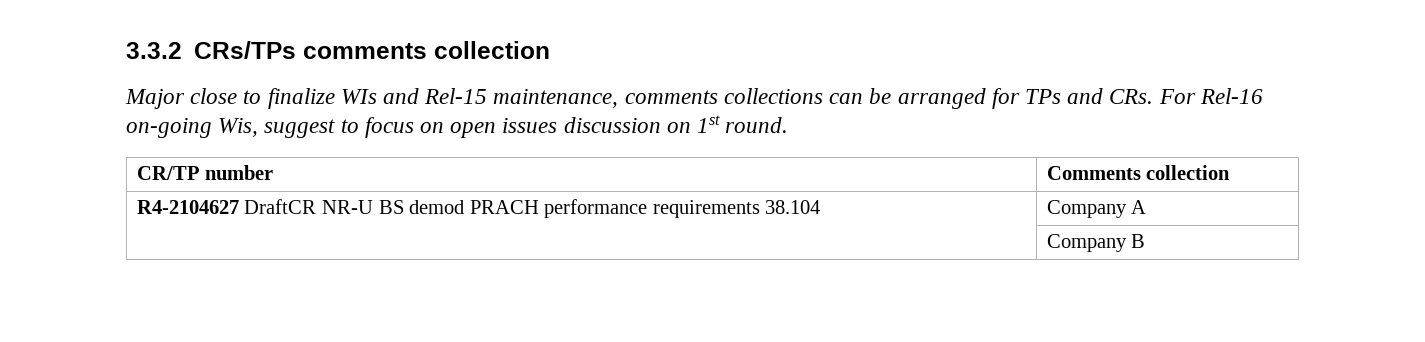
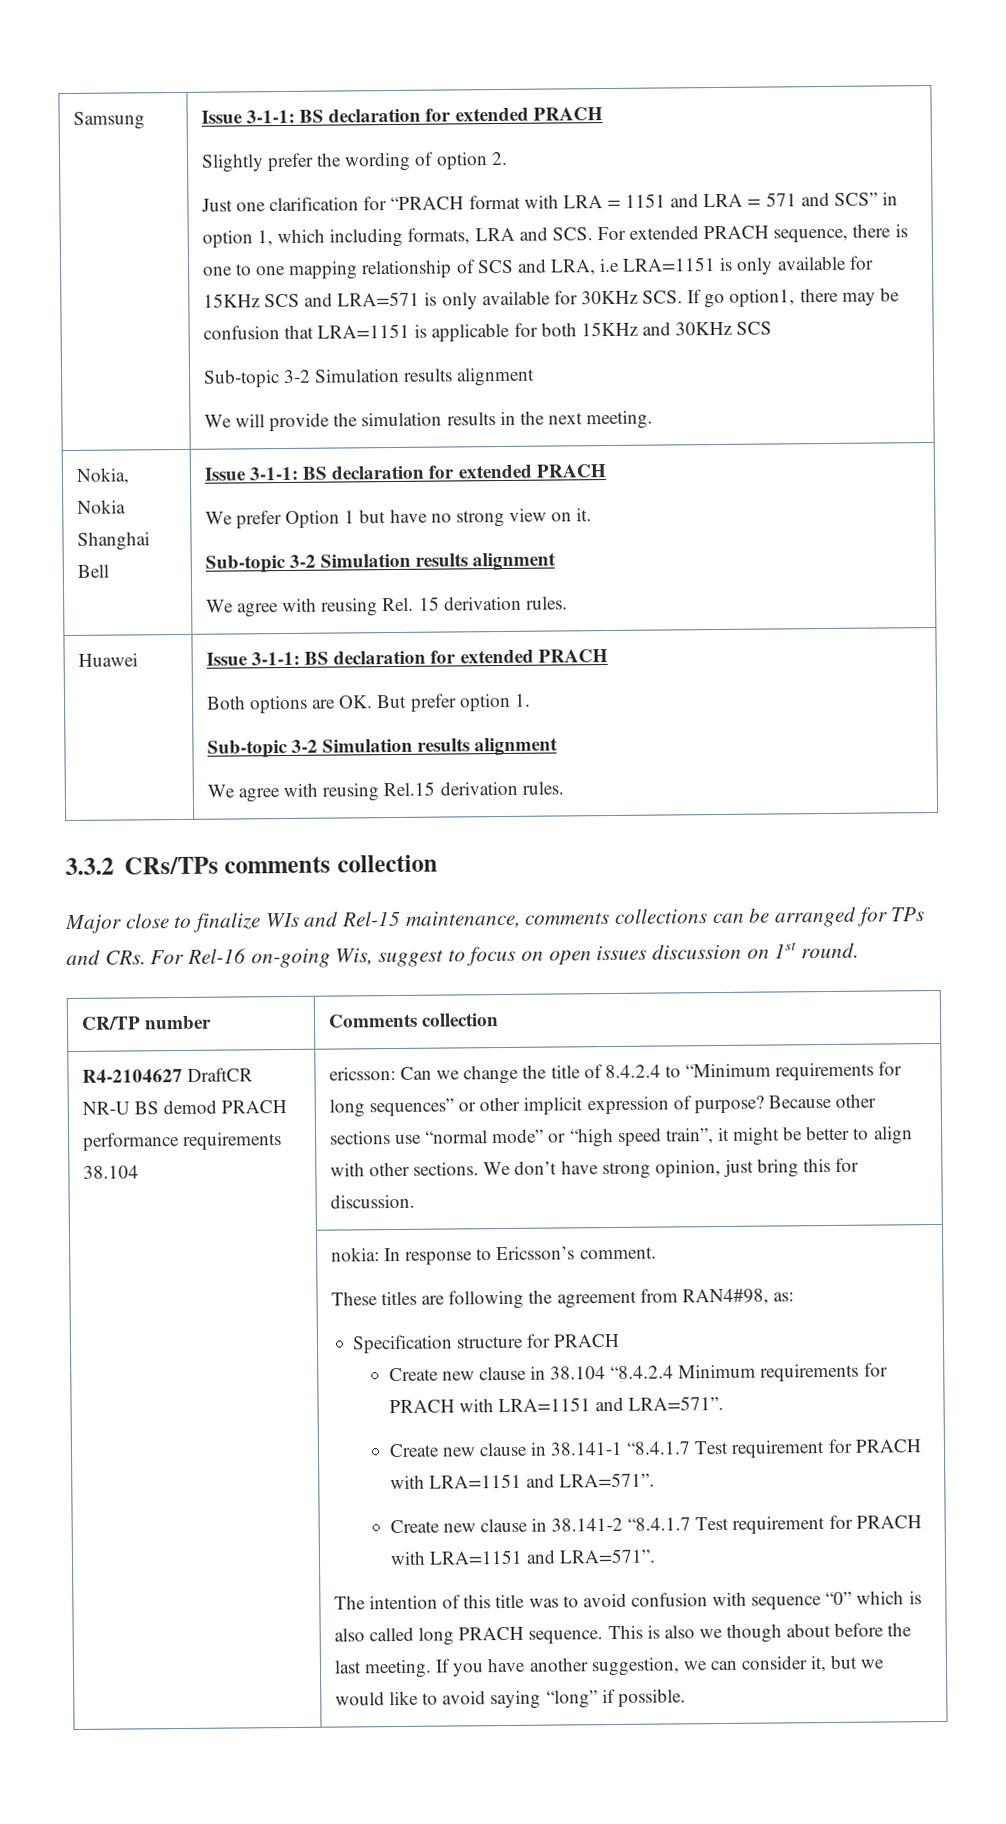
(126, 50) none -> [72,111,145,130] [200,107,603,124] [200,151,508,173] [200,191,898,212] [201,223,908,248] [202,255,874,280] [202,287,900,310] [202,321,773,342] [202,367,536,388] [203,410,654,432] [75,467,130,485] [76,499,126,514] [76,531,150,551] [76,564,109,578] [203,464,606,481] [204,508,593,529] [204,552,557,573] [205,595,568,618] [77,653,138,667] [205,649,608,666] [205,693,531,714] [206,737,559,758] [206,780,564,803] Samsung | Issue 3-1-1: BS declaration for extended PRACH // Slightly prefer the wording of option 2. // Just one clarification for “PRACH format with LRA = 1151 and LRA = 571 and SCS” in option 1, which including formats, LRA and SCS. For extended PRACH sequence, there is one to one mapping relationship of SCS and LRA, i.e LRA=1151 is only available for 15KHz SCS and LRA=571 is only available for 30KHz SCS. If go option1, there may be confusion that LRA=1151 is applicable for both 15KHz and 30KHz SCS // Sub-topic 3-2 Simulation results alignment // We will provide the simulation results in the next meeting. // Nokia, Nokia Shanghai Bell | Issue 3-1-1: BS declaration for extended PRACH // We prefer Option 1 but have no strong view on it. // Sub-topic 3-2 Simulation results alignment // We agree with reusing Rel. 15 derivation rules. // Huawei | Issue 3-1-1: BS declaration for extended PRACH // Both options are OK. But prefer option 1. // Sub-topic 3-2 Simulation results alignment // We agree with reusing Rel.15 derivation rules. //
[1046,200,1147,218] [1046,234,1146,252] Company A // | Company B -> [328,1061,903,1085] [328,1093,877,1118] [329,1125,913,1148] [329,1157,860,1180] [329,1193,415,1209] [330,1246,657,1265] [330,1288,794,1310] [351,1333,621,1354] [388,1362,888,1382] [388,1395,725,1414] [388,1438,922,1458] [389,1472,655,1490] [389,1514,922,1534] [389,1548,656,1566] [333,1590,922,1610] [333,1622,913,1646] [333,1654,886,1679] [334,1688,686,1710] ericsson: Can we change the title of 8.4.2.4 to “Minimum requirements for long sequences” or other implicit expression of purpose? Because other sections use “normal mode” or “high speed train”, it might be better to align with other sections. We don’t have strong opinion, just bring this for discussion. // | nokia: In response to Ericsson’s comment. // These titles are following the agreement from RAN4#98, as: // Specification structure for PRACH // Create new clause in 38.104 “8.4.2.4 Minimum requirements for PRACH with LRA=1151 and LRA=571”. // Create new clause in 38.141-1 “8.4.1.7 Test requirement for PRACH with LRA=1151 and LRA=571”. // Create new clause in 38.141-2 “8.4.1.7 Test requirement for PRACH with LRA=1151 and LRA=571”. // The intention of this title was to avoid confusion with sequence “0” which is also called long PRACH sequence. This is also we though about before the last meeting. If you have another suggestion, we can consider it, but we would like to avoid saying “long” if possible.

